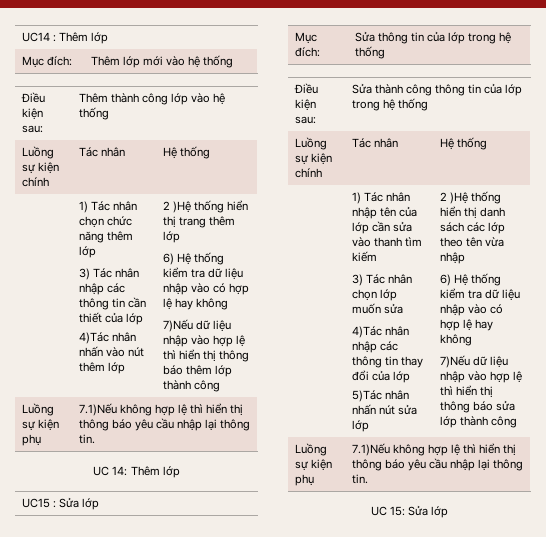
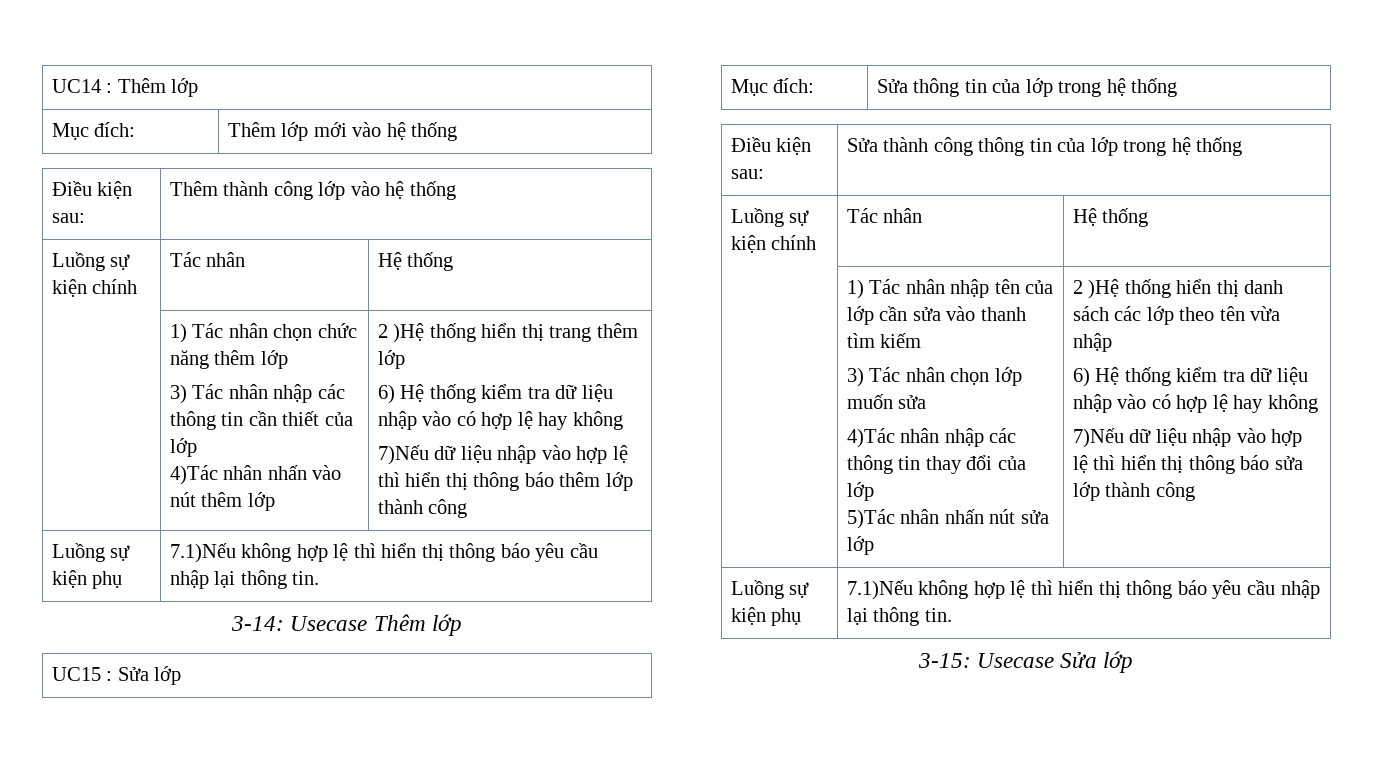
[93,466,128,476] UC 14: -> [231,616,368,631] 3-14: Usecase
[370,506,405,516] UC 15: -> [917,653,1054,668] 3-15: Usecase

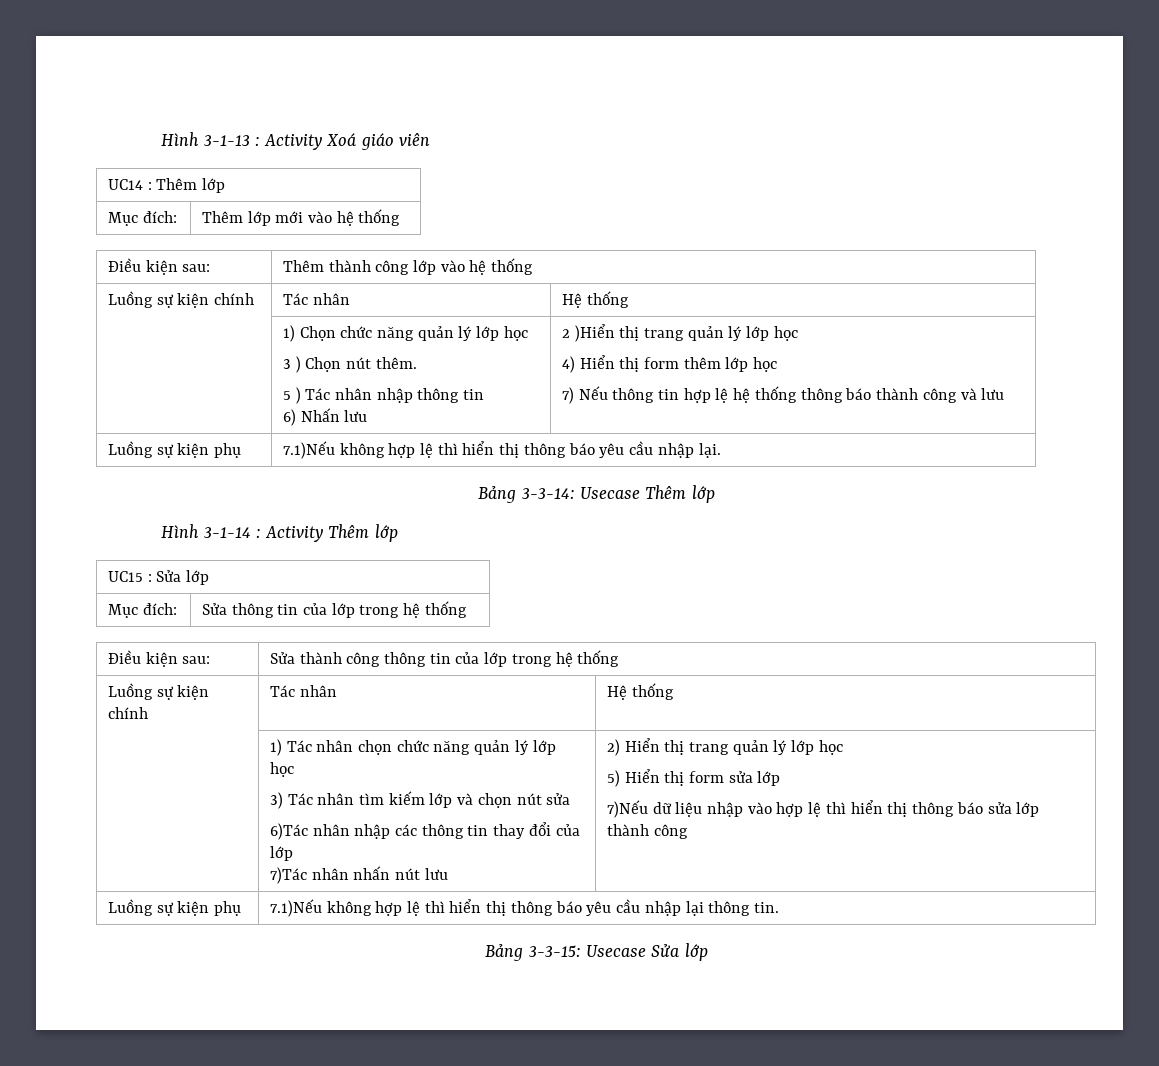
(51, 86) none -> [161,132,430,150] Hình 3-1-13 : Activity Xoá giáo viên //
[192,323,357,341] [169,350,288,369] [169,384,345,404] [169,411,353,430] [169,438,197,457] [169,465,342,485] [169,492,275,511] [377,323,638,343] [377,350,405,369] [377,384,613,404] [377,411,623,430] [377,445,628,465] [377,472,633,491] [377,499,468,518] Tác nhân chọn chức năng thêm lớp // 3) Tác nhân nhập các thông tin cần thiết của lớp // 4)Tác nhân nhấn vào nút thêm lớp | 2 )Hệ thống hiển thị trang thêm lớp // 6) Hệ thống kiểm tra dữ liệu nhập vào có hợp lệ hay không // 7)Nếu dữ liệu nhập vào hợp lệ thì hiển thị thông báo thêm lớp thành công -> [299,326,528,341] [282,356,417,373] [282,387,485,404] [282,408,368,426] [561,324,798,342] [561,355,778,373] [561,386,1005,404] Chọn chức năng quản lý lớp học // 3 ) Chọn nút thêm. // 5 ) Tác nhân nhập thông tin // 6) Nhấn lưu | 2 )Hiển thị trang quản lý lớp học // 4) Hiển thị form thêm lớp học // 7) Nếu thông tin hợp lệ hệ thống thông báo thành công và lưu
[214,570,320,589] [231,616,285,631] lại thông tin. // 3-14: -> [698,443,721,458] [478,486,575,503] lại. // Bảng 3-3-14:
(462, 625) none -> [161,524,398,542] // Hình 3-1-14 : Activity Thêm lớp
[950,279,1054,298] [846,306,1026,325] [846,333,922,348] [846,367,1022,387] [846,394,893,409] nhập tên của lớp cần sửa vào thanh tìm kiếm // 3) Tác nhân chọn lớp muốn -> [357,740,556,755] [269,762,294,777] [269,791,542,809] chọn chức năng quản lý lớp học // 3) Tác nhân tìm kiếm lớp và chọn nút
[846,428,895,448] 4)Tác -> [269,823,308,840] 6)Tác
[846,509,895,529] 5)Tác -> [269,867,307,884] 7)Tác
[1020,510,1049,524] [846,536,874,555] [1072,279,1284,299] [1072,306,1281,325] [1072,333,1112,352] [1072,367,1308,387] [1072,394,1318,413] sửa lớp | 2 )Hệ thống hiển thị danh sách các lớp theo tên vừa nhập // 6) Hệ thống kiểm tra dữ liệu nhập vào có hợp lệ hay không -> [424,868,448,880] [606,738,843,756] [606,769,781,787] lưu | 2) Hiển thị trang quản lý lớp học // 5) Hiển thị form sửa lớp
[917,653,971,668] 3-15: -> [485,944,581,961] Bảng 3-3-15:

